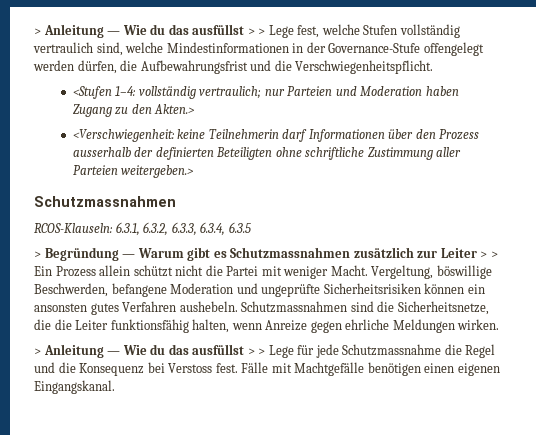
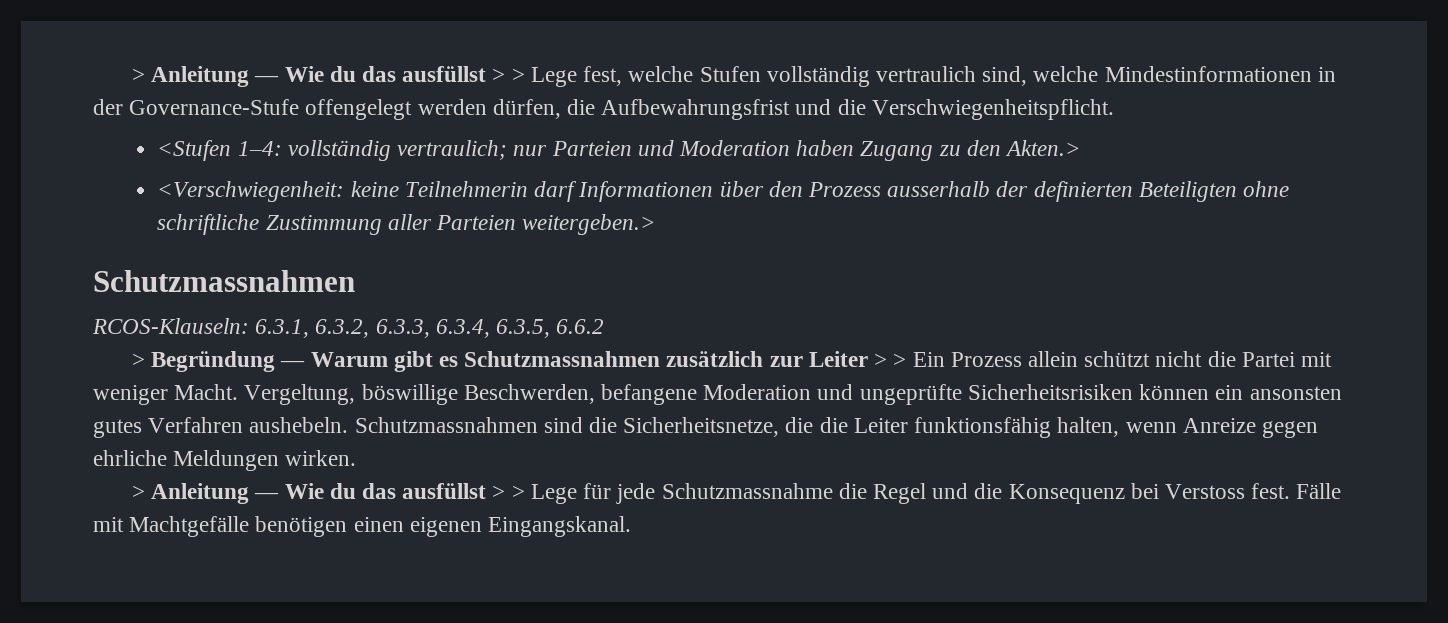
[228,222,251,233] 6.3.5 -> [496,319,605,338] 6.3.5, 6.6.2

